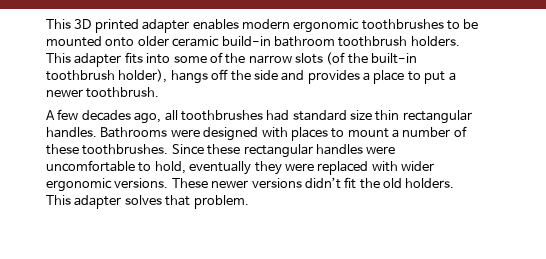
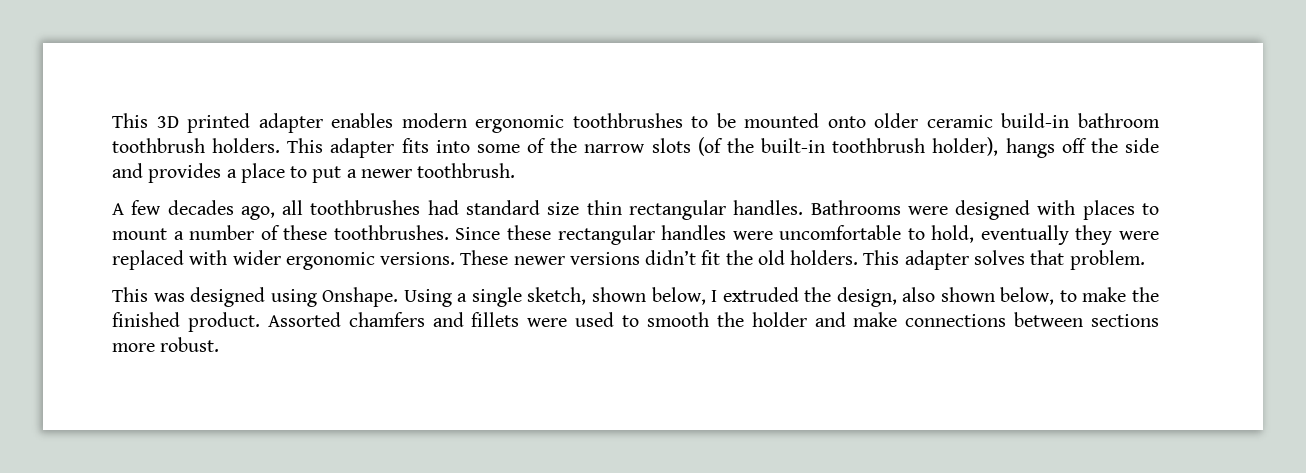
(249, 202) none -> [112,287,1159,307] [112,312,1159,332] [112,337,220,352] // This was designed using Onshape. Using a single sketch, shown below, I extruded the design, also shown below, to make the finished product. Assorted chamfers and fillets were used to smooth the holder and make connections between sections more robust.

